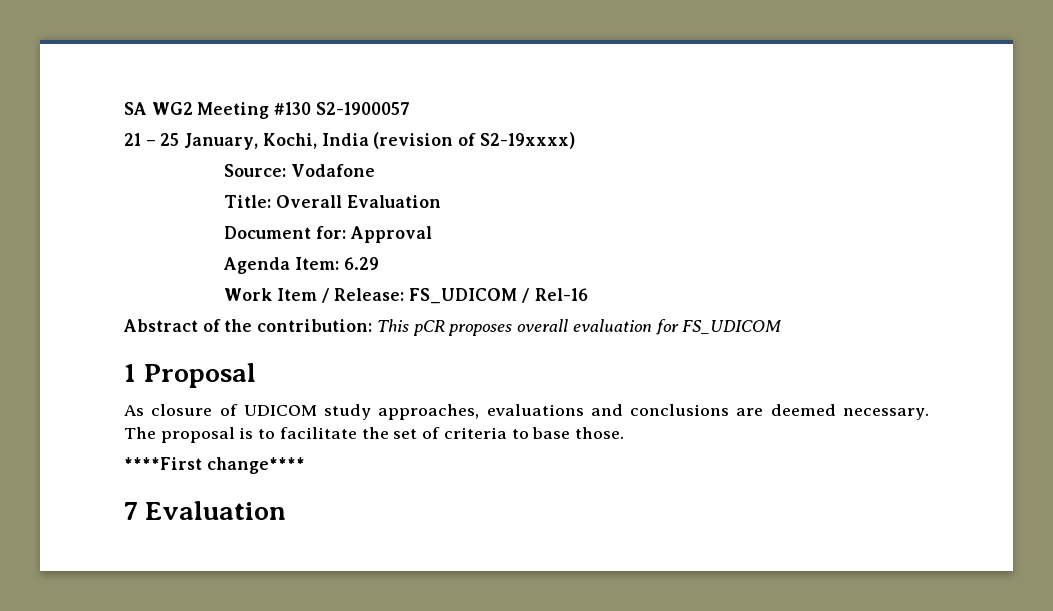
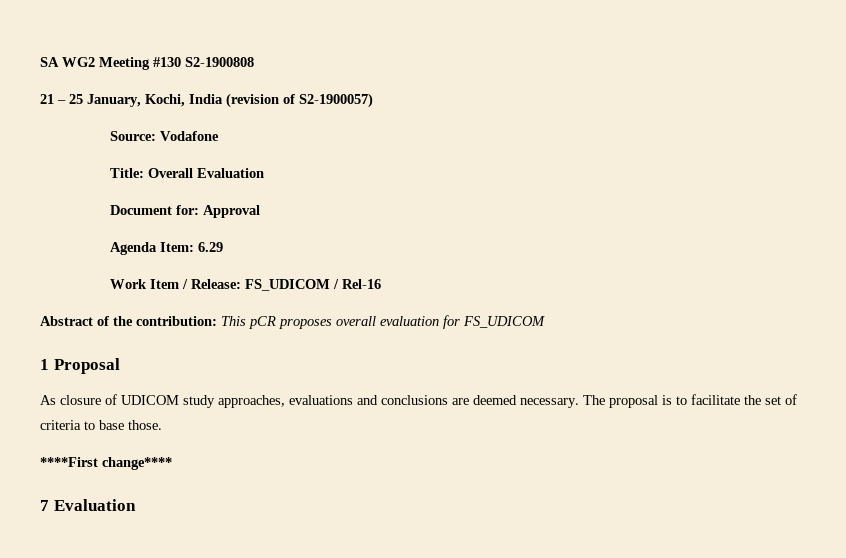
[315,102,410,115] S2-1900057 -> [185,57,254,67] S2-1900808
[479,132,575,149] S2-19xxxx) -> [299,93,373,108] S2-1900057)

